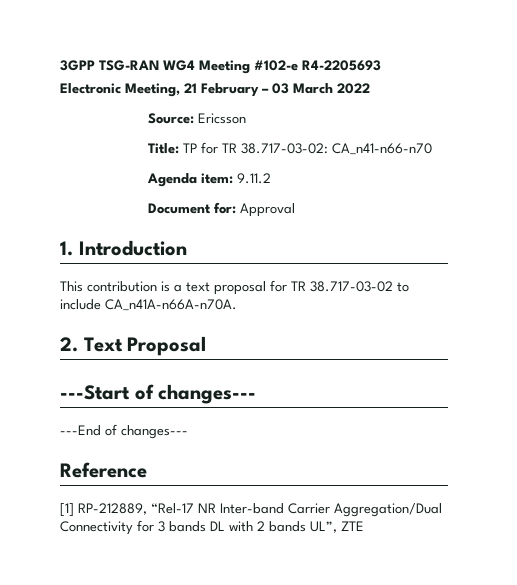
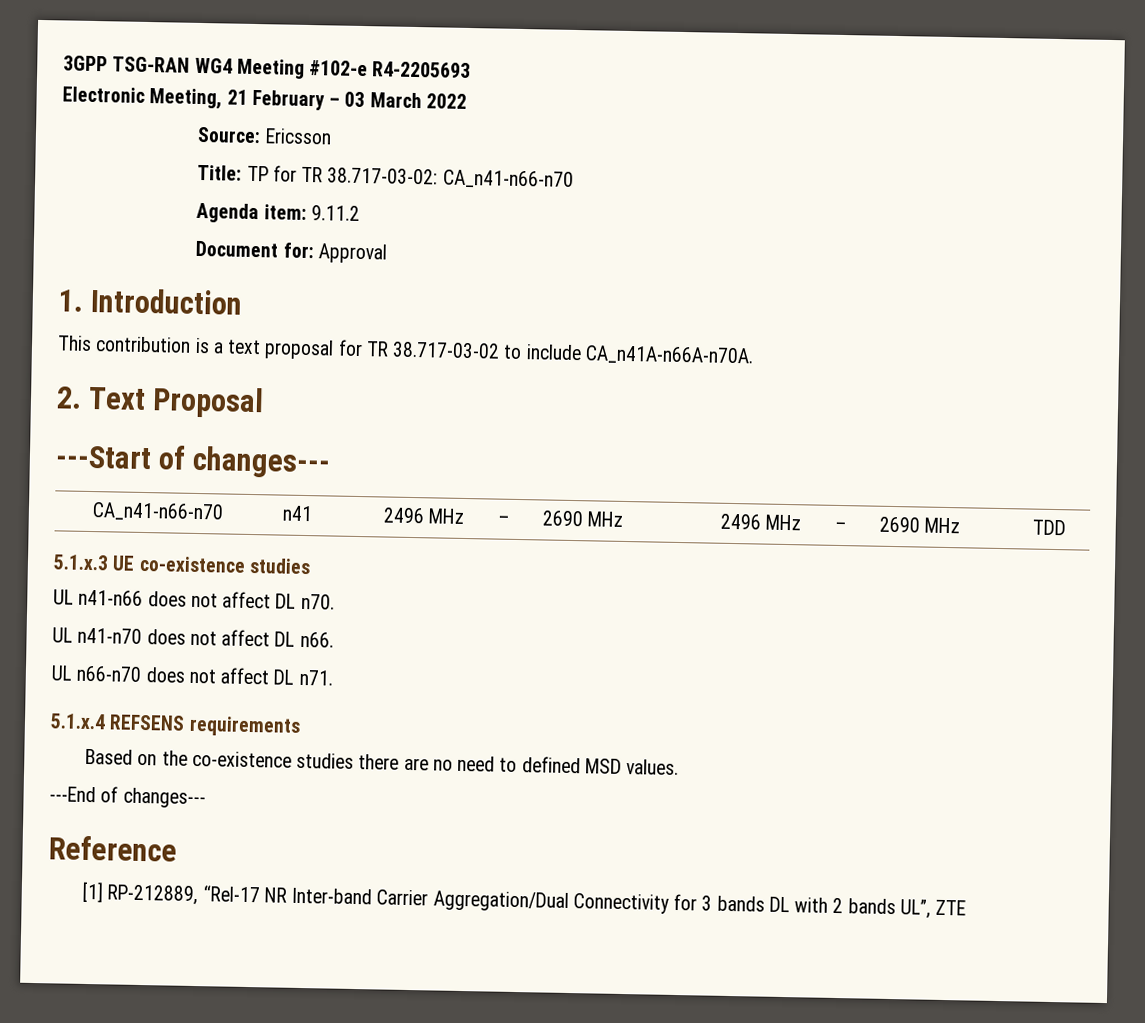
(257, 394) none -> [92,502,224,522] [282,505,313,522] [383,507,466,524] [496,515,510,525] [541,510,624,527] [720,513,802,531] [833,521,847,532] [878,516,960,534] [1032,519,1066,536] [53,554,311,575] [53,589,335,610] [52,627,334,648] [51,665,333,686] [50,713,301,737] [85,748,680,776] // CA_n41-n66-n70 | n41 | 2496 MHz | – | 2690 MHz | 2496 MHz | – | 2690 MHz | TDD // 5.1.x.3 UE co-existence studies // UL n41-n66 does not affect DL n70. // UL n41-n70 does not affect DL n66. // UL n66-n70 does not affect DL n71. // 5.1.x.4 REFSENS requirements // Based on the co-existence studies there are no need to defined MSD values.

